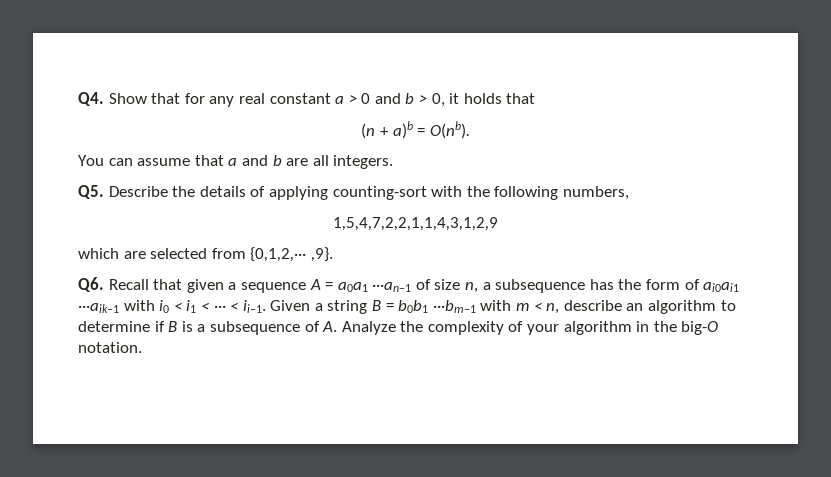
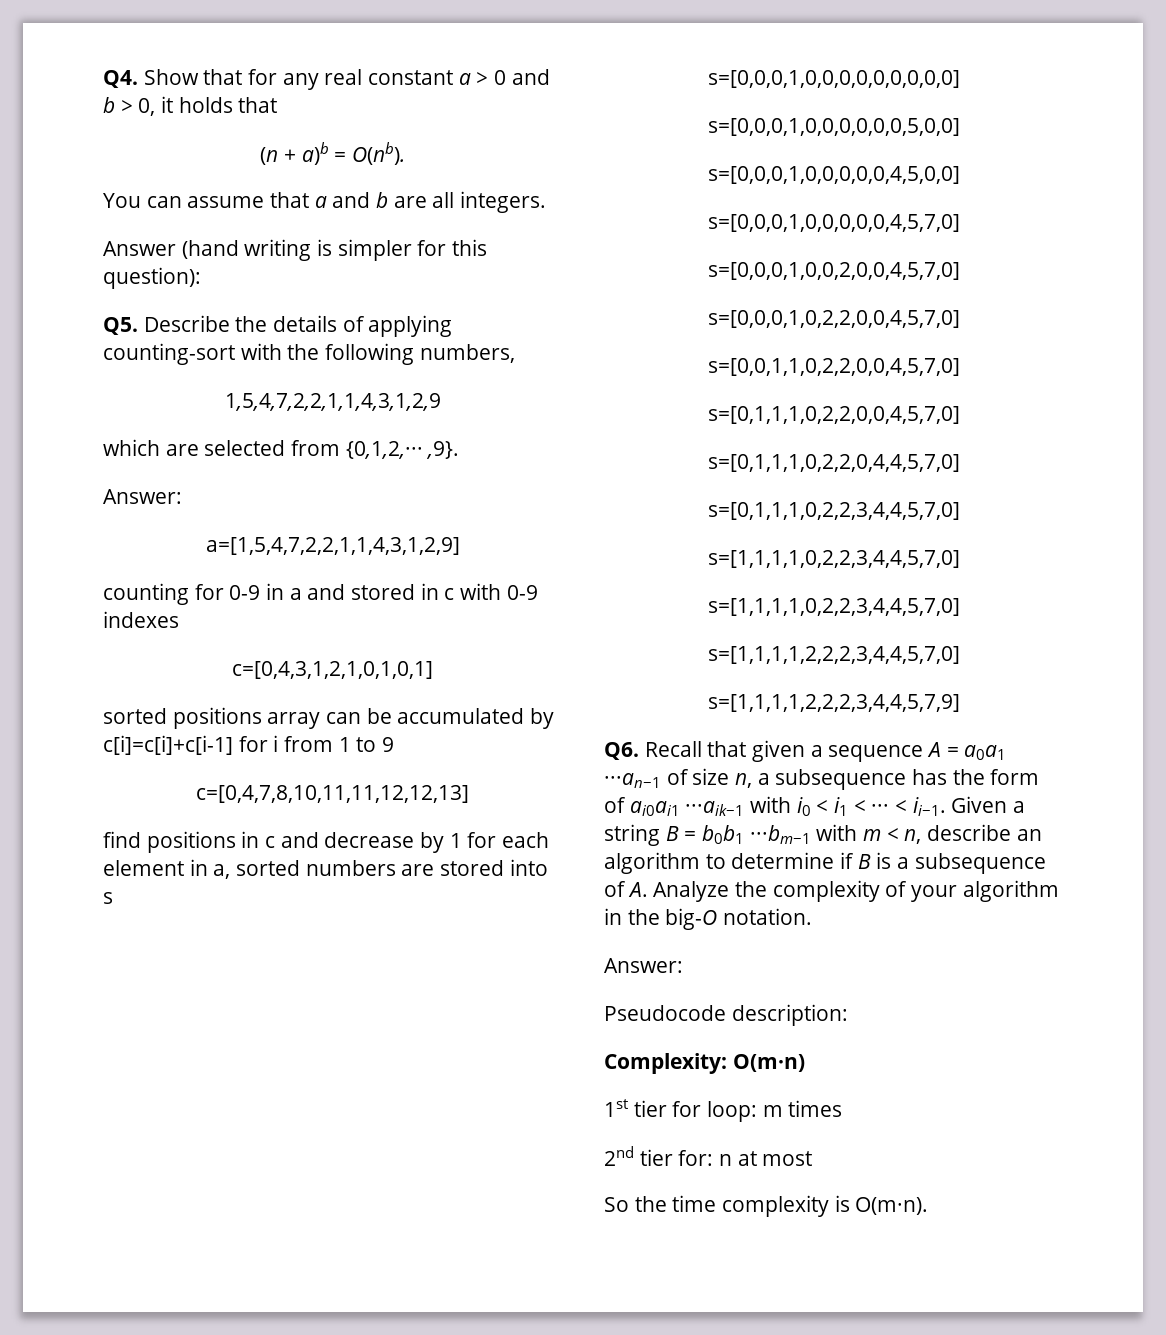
(394, 162) none -> [103,239,488,261] [103,267,201,289] // Answer (hand writing is simpler for this question):
(333, 254) none -> [103,489,182,504] [205,537,460,555] [103,583,538,605] [103,611,179,628] [232,661,433,679] [103,707,555,729] [103,735,395,755] [196,785,469,803] [103,831,550,853] [103,859,548,879] [103,892,113,904] [707,70,960,88] [707,118,960,136] [707,166,960,184] [707,214,960,232] [707,262,960,280] [707,310,960,328] [707,358,960,376] [707,406,960,424] [707,454,960,472] [707,502,960,520] [707,550,960,568] [707,598,960,616] [707,646,960,664] [707,694,960,712] // Answer: // a=[1,5,4,7,2,2,1,1,4,3,1,2,9] // counting for 0-9 in a and stored in c with 0-9 indexes // c=[0,4,3,1,2,1,0,1,0,1] // sorted positions array can be accumulated by c[i]=c[i]+c[i-1] for i from 1 to 9 // c=[0,4,7,8,10,11,11,12,12,13] // find positions in c and decrease by 1 for each element in a, sorted numbers are stored into s // s=[0,0,0,1,0,0,0,0,0,0,0,0,0] // s=[0,0,0,1,0,0,0,0,0,0,5,0,0] // s=[0,0,0,1,0,0,0,0,0,4,5,0,0] // s=[0,0,0,1,0,0,0,0,0,4,5,7,0] // s=[0,0,0,1,0,0,2,0,0,4,5,7,0] // s=[0,0,0,1,0,2,2,0,0,4,5,7,0] // s=[0,0,1,1,0,2,2,0,0,4,5,7,0] // s=[0,1,1,1,0,2,2,0,0,4,5,7,0] // s=[0,1,1,1,0,2,2,0,4,4,5,7,0] // s=[0,1,1,1,0,2,2,3,4,4,5,7,0] // s=[1,1,1,1,0,2,2,3,4,4,5,7,0] // s=[1,1,1,1,0,2,2,3,4,4,5,7,0] // s=[1,1,1,1,2,2,2,3,4,4,5,7,0] // s=[1,1,1,1,2,2,2,3,4,4,5,7,9]
(142, 347) none -> [604,958,683,973] [604,1004,848,1026] [604,1053,805,1074] [604,1099,843,1122] [604,1146,813,1166] [604,1195,929,1217] // Answer: // Pseudocode description: // Complexity: O(m·n) // 1st tier for loop: m times // 2nd tier for: n at most // So the time complexity is O(m·n).

